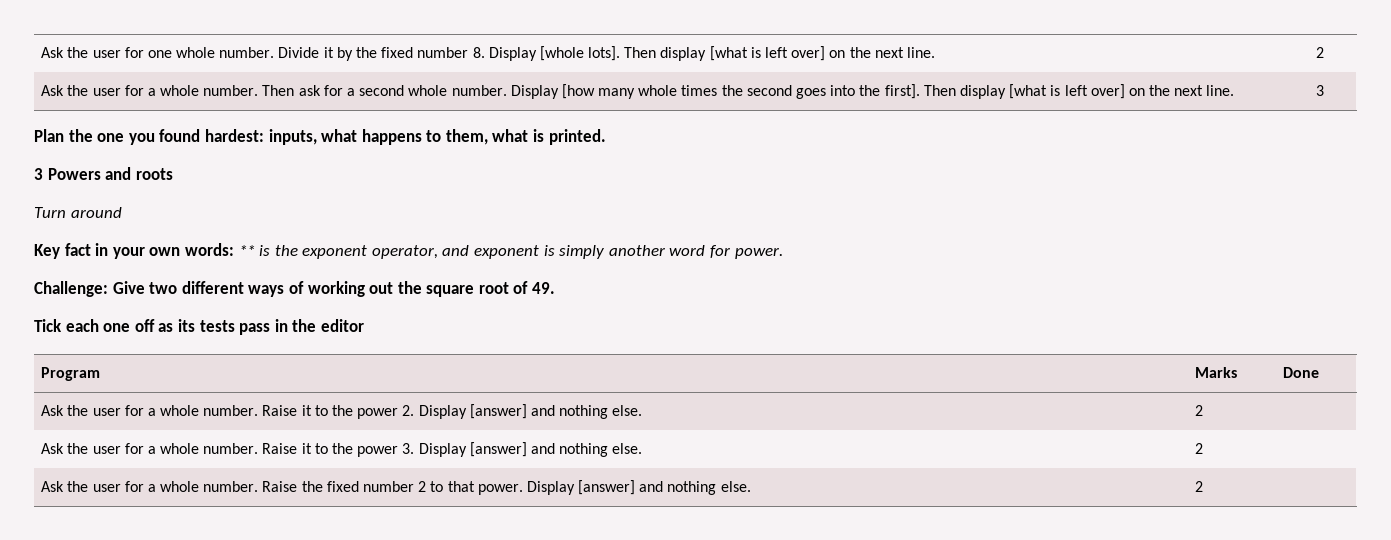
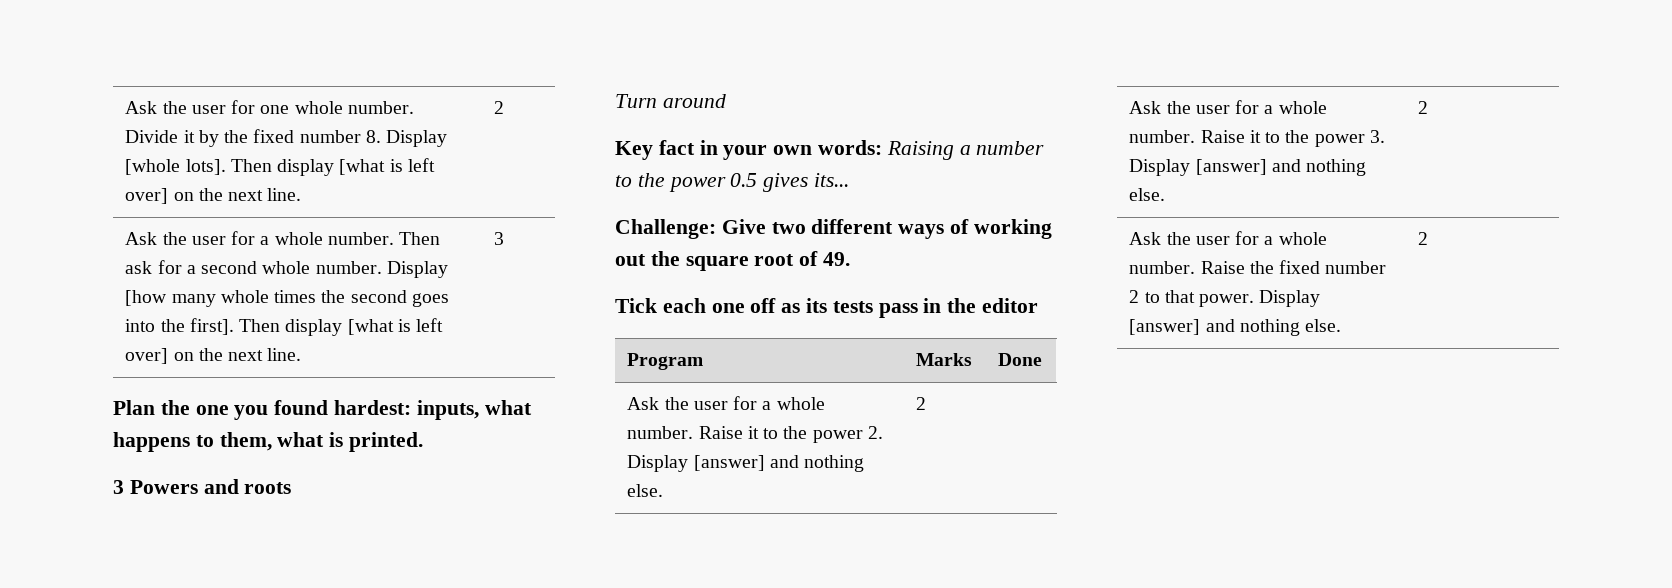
[238,245,783,259] ** is the exponent operator, and exponent is simply another word for power. -> [886,141,1045,160] [615,173,850,192] Raising a number to the power 0.5 gives its...

